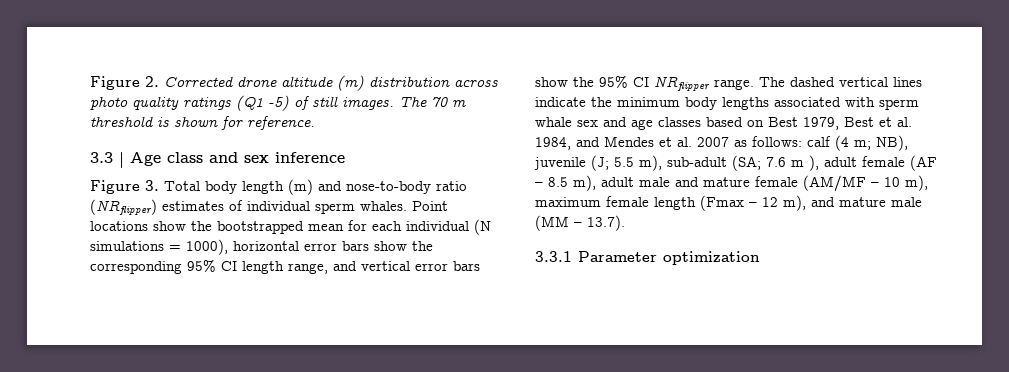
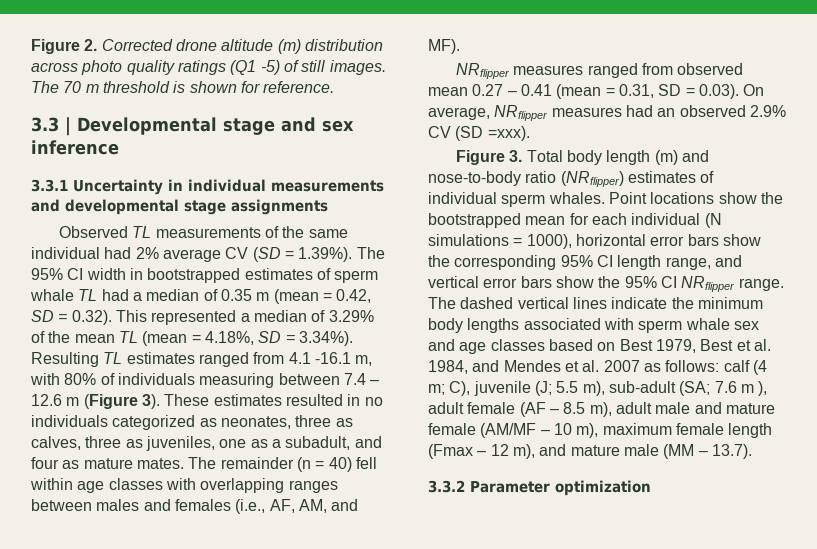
[130,152,203,166] Age class -> [77,117,275,135] Developmental stage
(345, 157) none -> [31,179,384,195] [31,199,328,215] [59,226,348,238] [31,247,385,262] [31,268,379,283] [30,289,372,304] [31,310,374,325] [31,331,353,346] [31,352,373,367] [30,373,380,388] [31,394,383,409] [31,415,353,430] [31,436,382,451] [31,457,377,472] [30,478,338,493] [31,499,359,514] [428,39,460,54] [456,63,744,79] [428,84,765,99] [428,105,786,121] [428,126,530,141] // 3.3.1 Uncertainty in individual measurements and developmental stage assignments // Observed TL measurements of the same individual had 2% average CV (SD = 1.39%). The 95% CI width in bootstrapped estimates of sperm whale TL had a median of 0.35 m (mean = 0.42, SD = 0.32). This represented a median of 3.29% of the mean TL (mean = 4.18%, SD = 3.34%). Resulting TL estimates ranged from 4.1 -16.1 m, with 80% of individuals measuring between 7.4 – 12.6 m (Figure 3). These estimates resulted in no individuals categorized as neonates, three as calves, three as juveniles, one as a subadult, and four as mature mates. The remainder (n = 40) fell within age classes with overlapping ranges between males and females (i.e., AF, AM, and MF). // NRflipper measures ranged from observed mean 0.27 – 0.41 (mean = 0.31, SD = 0.03). On average, NRflipper measures had an observed 2.9% CV (SD =xxx).
[876,135,908,151] NB), -> [449,381,471,396] C),
[535,251,572,262] 3.3.1 -> [428,480,465,493] 3.3.2

